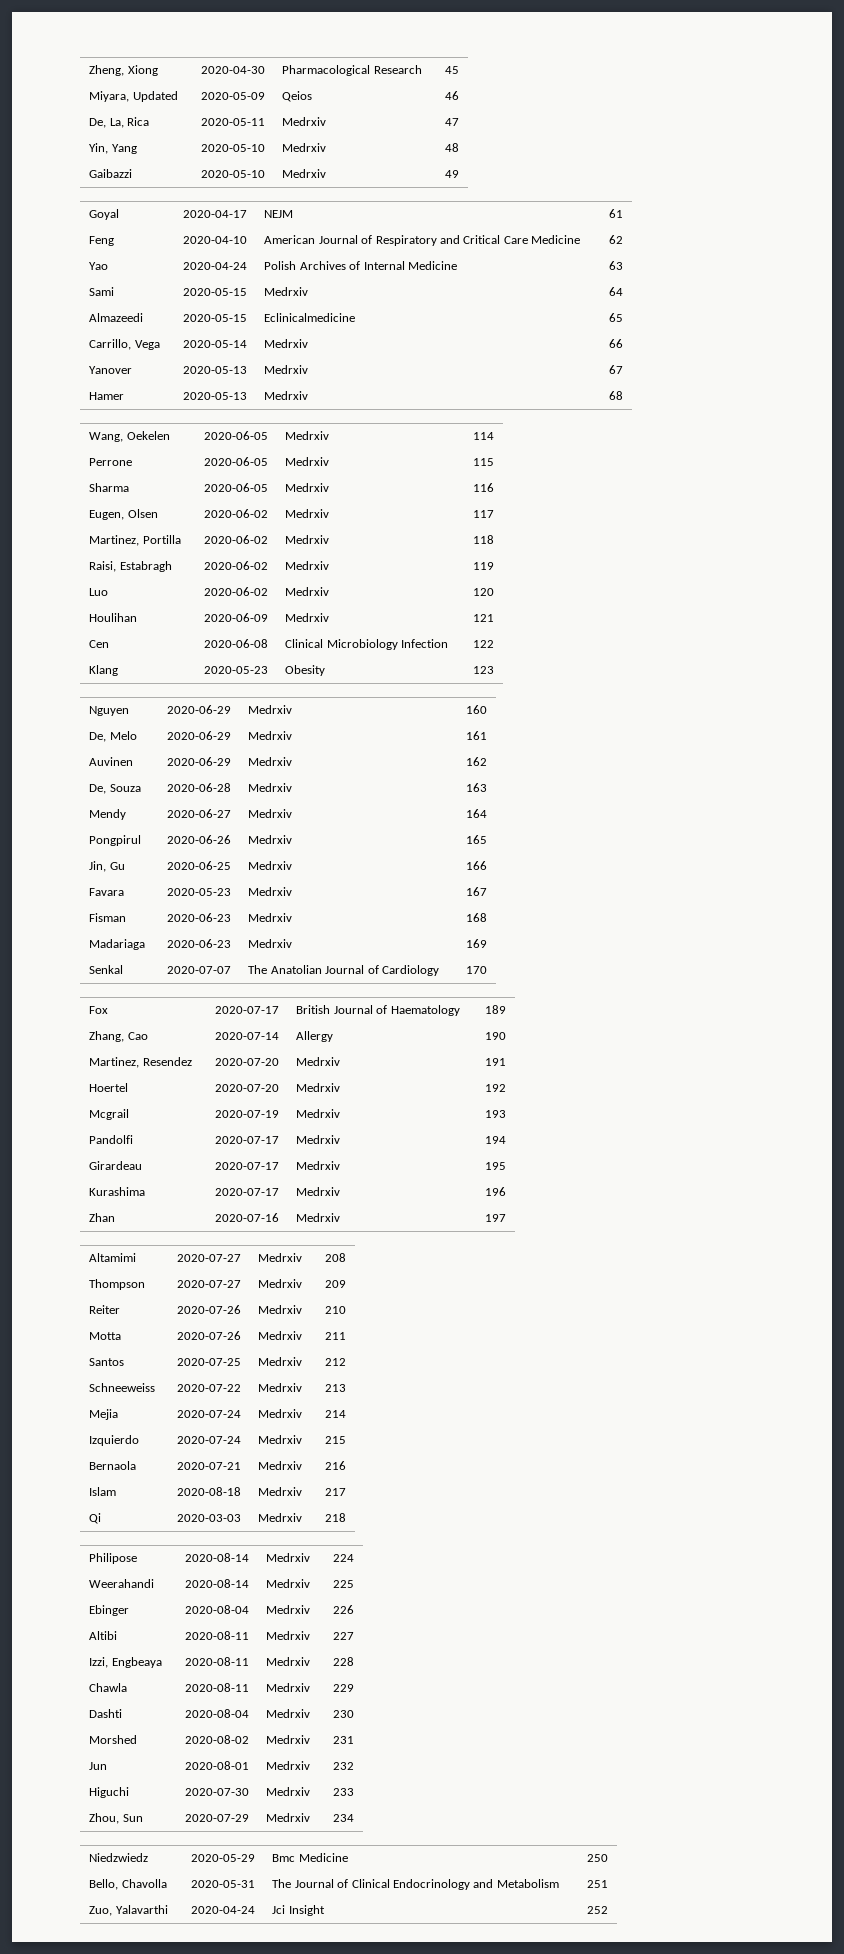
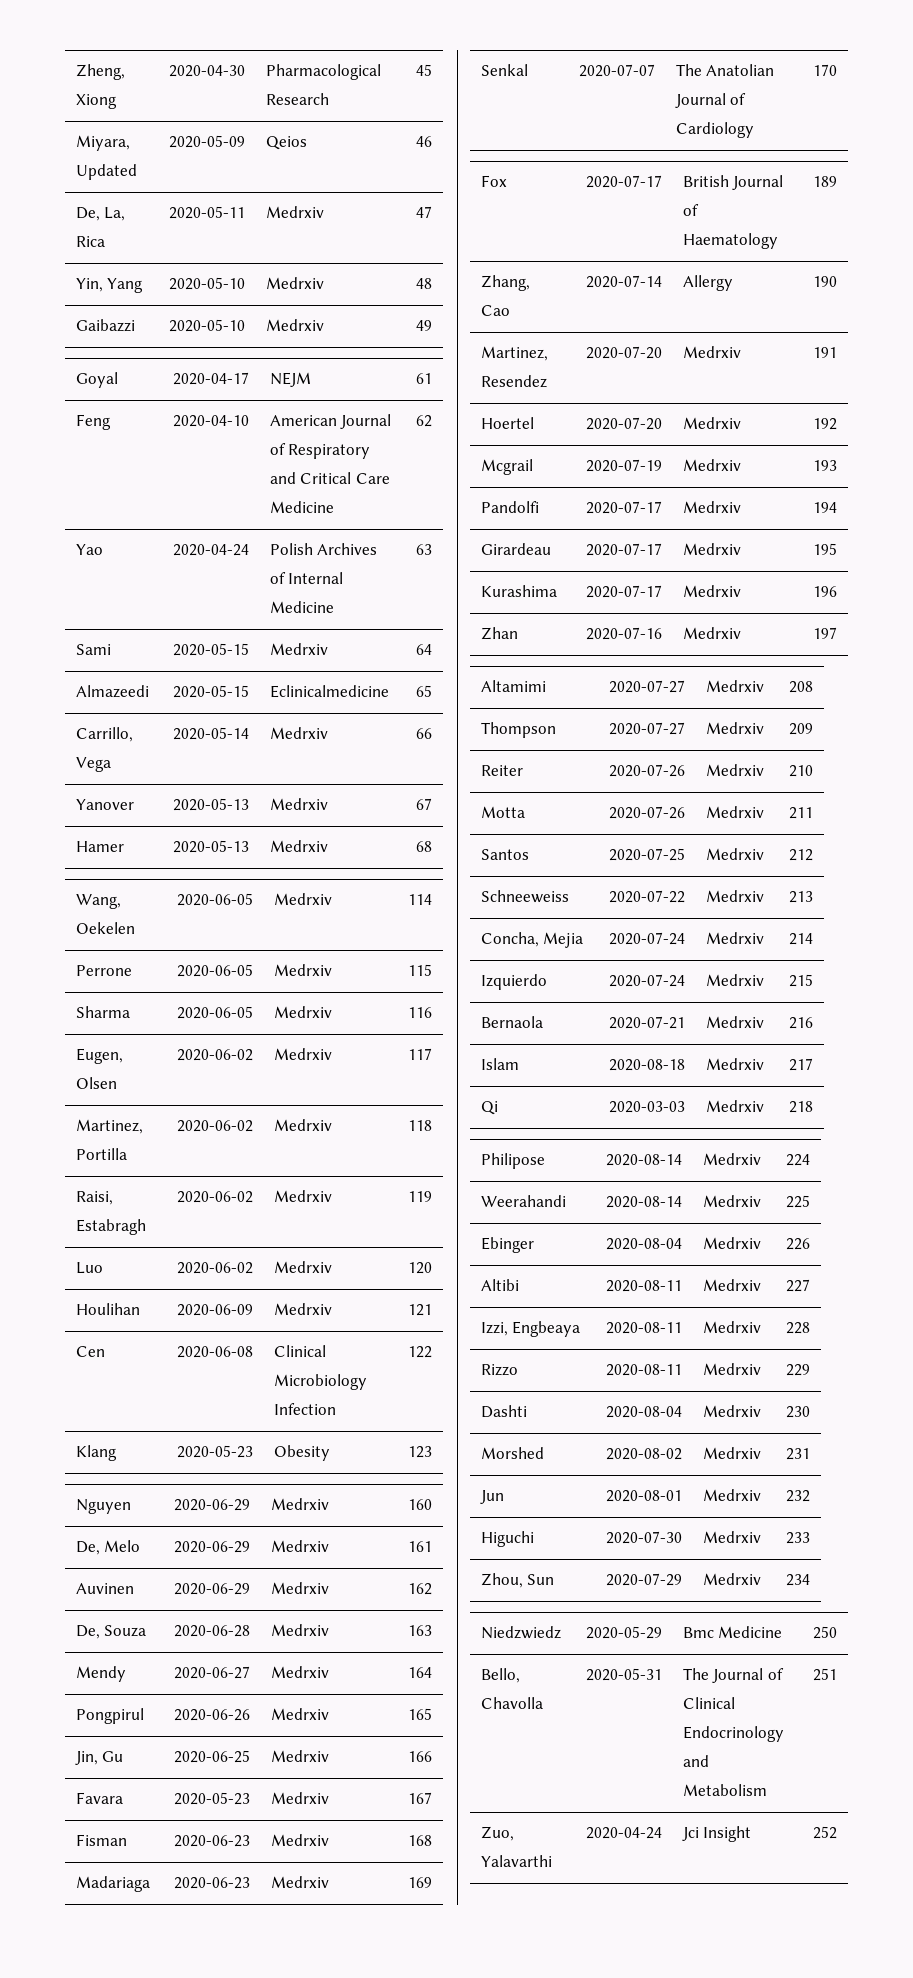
(346, 1388) none -> [480,932,539,947] Concha,
[89,1683,128,1692] Chawla -> [480,1364,518,1376] Rizzo

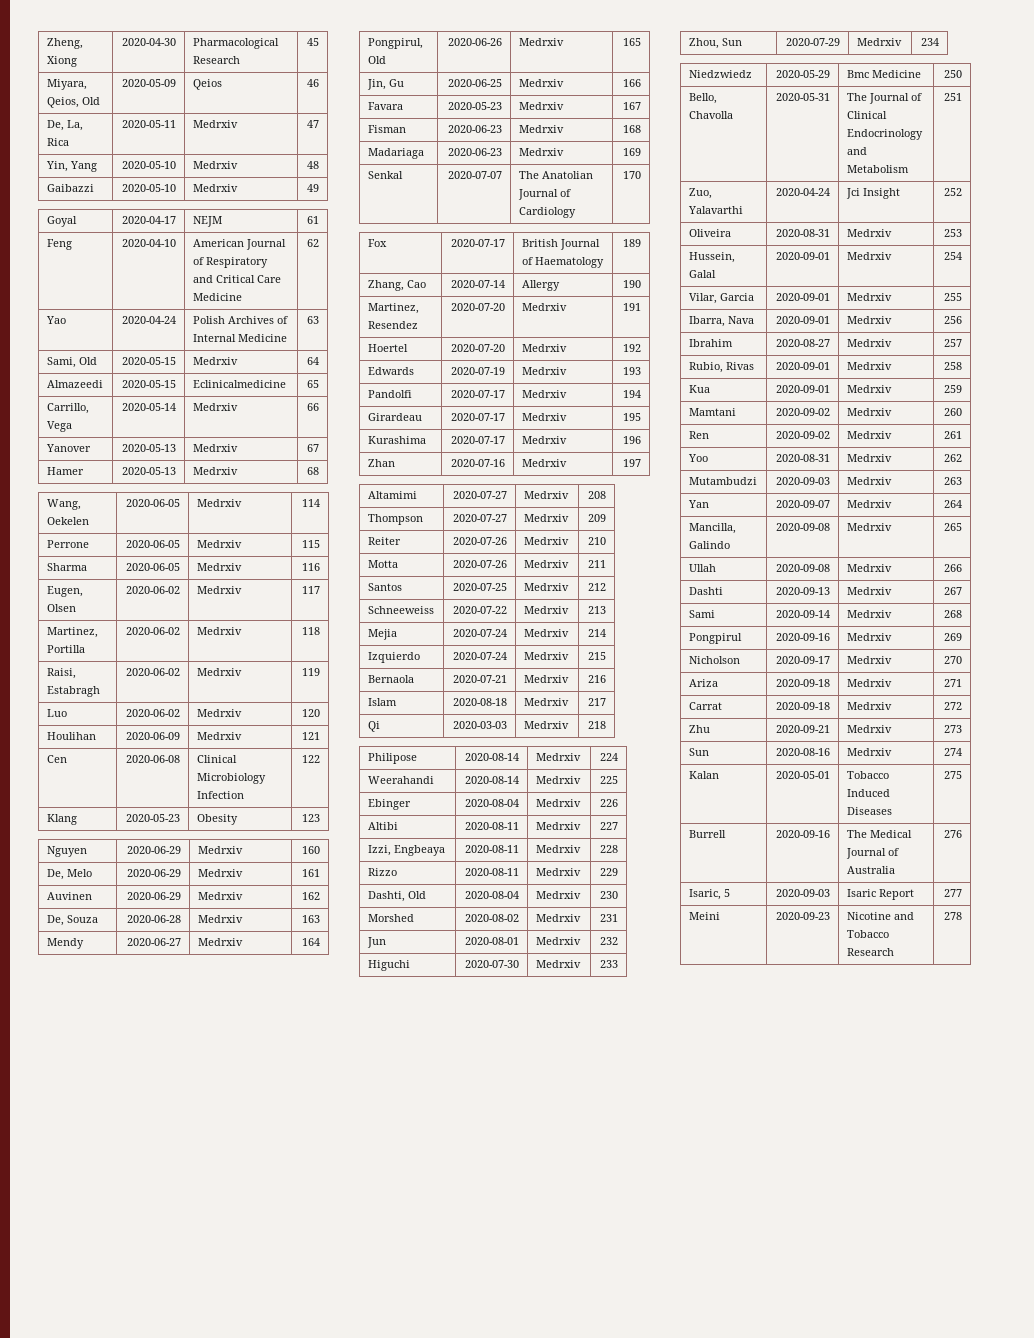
[75,164,137,180] Updated -> [46,97,100,108] Qeios, Old
[75,644,111,655] Sami -> [46,357,97,368] Sami, Old
[75,1708,144,1724] Pongpirul -> [367,38,423,49] [367,56,386,64] Pongpirul, Old
[480,459,533,475] Mcgrail -> [367,367,414,375] Edwards
[480,932,539,947] Concha, -> (607, 610) none
[480,1405,527,1418] Dashti -> [367,891,426,902] Dashti, Old
(838, 1832) none -> [688,229,731,237] [776,229,831,237] [846,229,892,237] [944,229,963,237] [688,252,735,263] [688,270,716,278] [776,252,831,260] [846,252,892,260] [944,252,963,260] [688,293,754,304] [776,293,831,301] [846,293,892,301] [944,293,963,301] [688,316,754,327] [776,316,831,324] [846,316,892,324] [944,316,963,324] [688,339,733,347] [776,339,831,347] [846,339,892,347] [944,339,963,347] [688,362,754,373] [776,362,831,370] [846,362,892,370] [944,362,963,370] [688,385,710,393] [776,385,831,393] [846,385,892,393] [944,385,963,393] [688,408,736,416] [776,408,831,416] [846,408,892,416] [944,408,963,416] [688,431,709,439] [776,431,831,439] [846,431,892,439] [944,431,963,439] [687,454,708,462] [776,454,831,462] [846,454,892,462] [944,454,963,462] [688,477,757,485] [776,477,831,485] [846,477,892,485] [944,477,963,485] [687,500,709,508] [776,500,831,508] [846,500,892,508] [944,500,963,508] [688,523,736,534] [688,541,730,549] [776,523,831,531] [846,523,892,531] [944,523,963,531] [688,564,716,572] [776,564,831,572] [846,564,892,572] [944,564,963,572] [688,587,723,595] [776,587,831,595] [846,587,892,595] [944,587,963,595] [688,610,715,618] [776,610,831,618] [846,610,892,618] [944,610,963,618] [688,633,742,644] [776,633,831,641] [846,633,892,641] [944,633,963,641] [688,656,740,664] [776,656,831,664] [846,656,892,664] [944,656,963,664] [688,679,718,687] [776,679,831,687] [846,679,892,687] [944,679,963,687] [688,702,722,710] [776,702,831,710] [846,702,892,710] [944,702,963,710] [688,725,710,733] [776,725,831,733] [846,725,892,733] [944,725,963,733] [688,748,709,756] [776,748,831,756] [846,748,892,756] [944,748,963,756] [688,771,719,779] [776,771,831,779] [846,771,889,779] [846,789,890,797] [846,807,892,815] [944,771,963,779] [688,830,726,838] [776,830,831,838] [846,830,912,838] [845,848,899,859] [846,866,895,874] [944,830,963,838] [688,889,730,900] [776,889,831,897] [846,889,914,900] [944,889,963,897] [688,912,720,920] [776,912,831,920] [846,912,914,920] [846,930,889,938] [846,948,894,956] [944,912,963,920] // Oliveira | 2020-08-31 | Medrxiv | 253 // Hussein, Galal | 2020-09-01 | Medrxiv | 254 // Vilar, Garcia | 2020-09-01 | Medrxiv | 255 // Ibarra, Nava | 2020-09-01 | Medrxiv | 256 // Ibrahim | 2020-08-27 | Medrxiv | 257 // Rubio, Rivas | 2020-09-01 | Medrxiv | 258 // Kua | 2020-09-01 | Medrxiv | 259 // Mamtani | 2020-09-02 | Medrxiv | 260 // Ren | 2020-09-02 | Medrxiv | 261 // Yoo | 2020-08-31 | Medrxiv | 262 // Mutambudzi | 2020-09-03 | Medrxiv | 263 // Yan | 2020-09-07 | Medrxiv | 264 // Mancilla, Galindo | 2020-09-08 | Medrxiv | 265 // Ullah | 2020-09-08 | Medrxiv | 266 // Dashti | 2020-09-13 | Medrxiv | 267 // Sami | 2020-09-14 | Medrxiv | 268 // Pongpirul | 2020-09-16 | Medrxiv | 269 // Nicholson | 2020-09-17 | Medrxiv | 270 // Ariza | 2020-09-18 | Medrxiv | 271 // Carrat | 2020-09-18 | Medrxiv | 272 // Zhu | 2020-09-21 | Medrxiv | 273 // Sun | 2020-08-16 | Medrxiv | 274 // Kalan | 2020-05-01 | Tobacco Induced Diseases | 275 // Burrell | 2020-09-16 | The Medical Journal of Australia | 276 // Isaric, 5 | 2020-09-03 | Isaric Report | 277 // Meini | 2020-09-23 | Nicotine and Tobacco Research | 278

